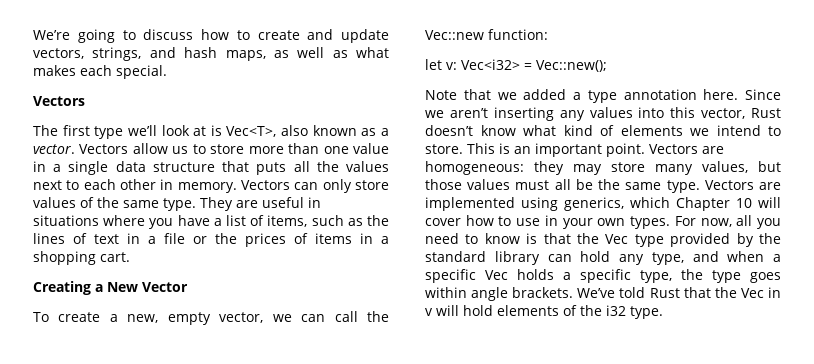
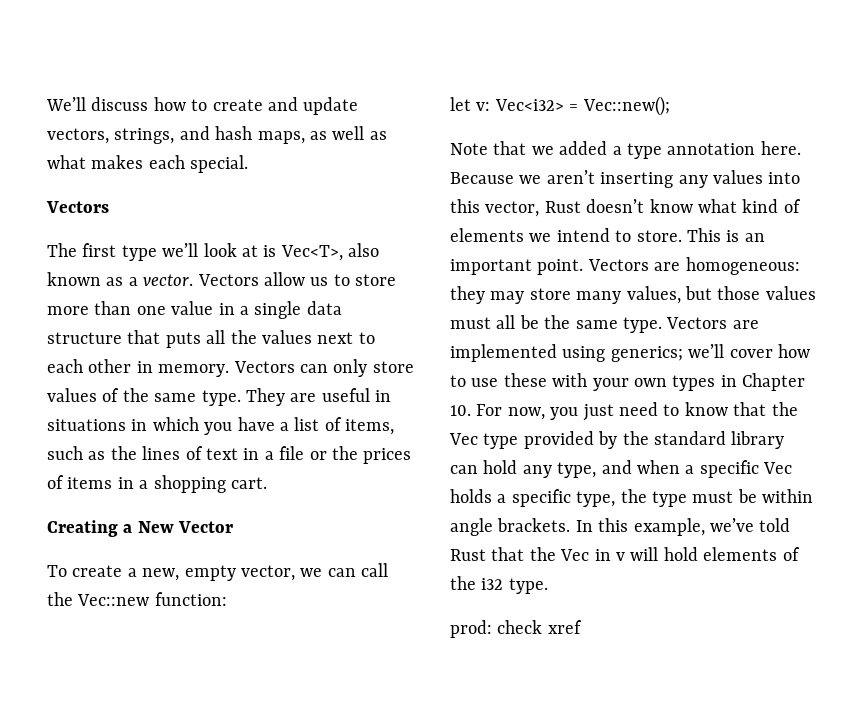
[33,29,136,43] We’re going to -> [46,97,86,111] We’ll
[103,215,146,226] where -> [131,417,199,431] in which
[745,89,781,100] Since -> [450,172,514,184] Because
[564,197,781,211] [425,215,781,229] generics, which Chapter 10 will cover how to use in your own types. For now, all you -> [610,344,810,362] [450,373,806,391] [450,404,614,421] generics; we’ll cover how to use these with your own types in Chapter 10. For now, you just
[526,233,538,244] is -> (728, 409) none
[750,272,781,283] goes -> [692,489,757,503] must be
[577,288,616,298] We’ve -> [575,518,754,536] In this example, we’ve
(663, 312) none -> [450,620,582,638] // prod: check xref

